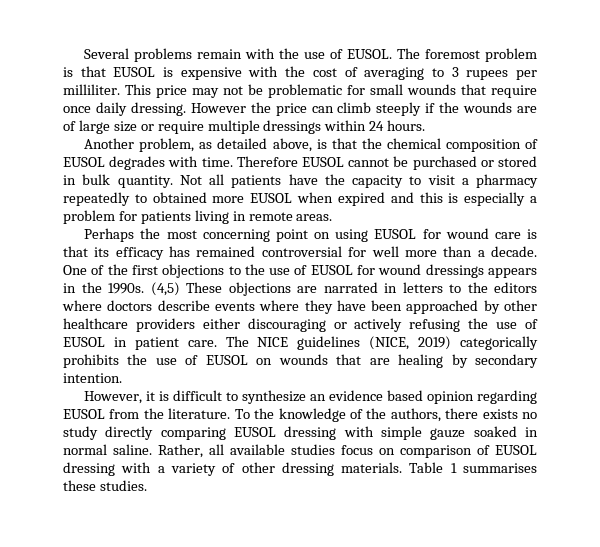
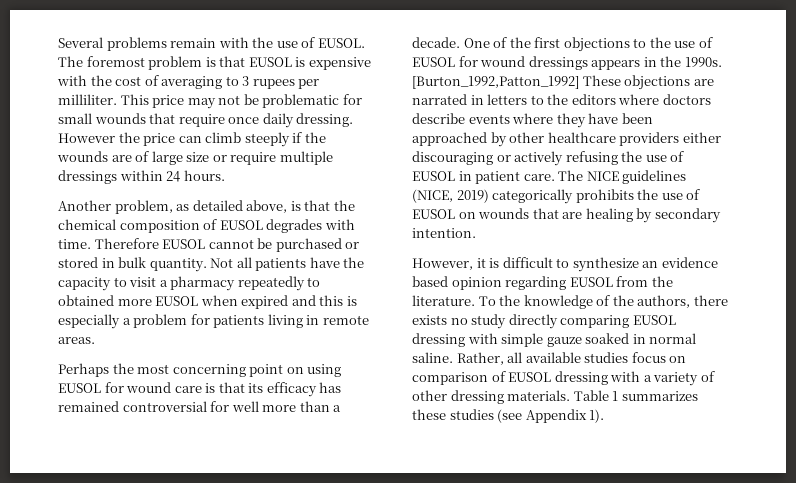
[150,282,180,296] (4,5) -> [412,76,579,89] [Burton_1992,Patton_1992]
[463,463,538,473] [63,480,147,491] summarises these studies. -> [621,391,698,401] [412,409,605,423] summarizes these studies (see Appendix 1).

